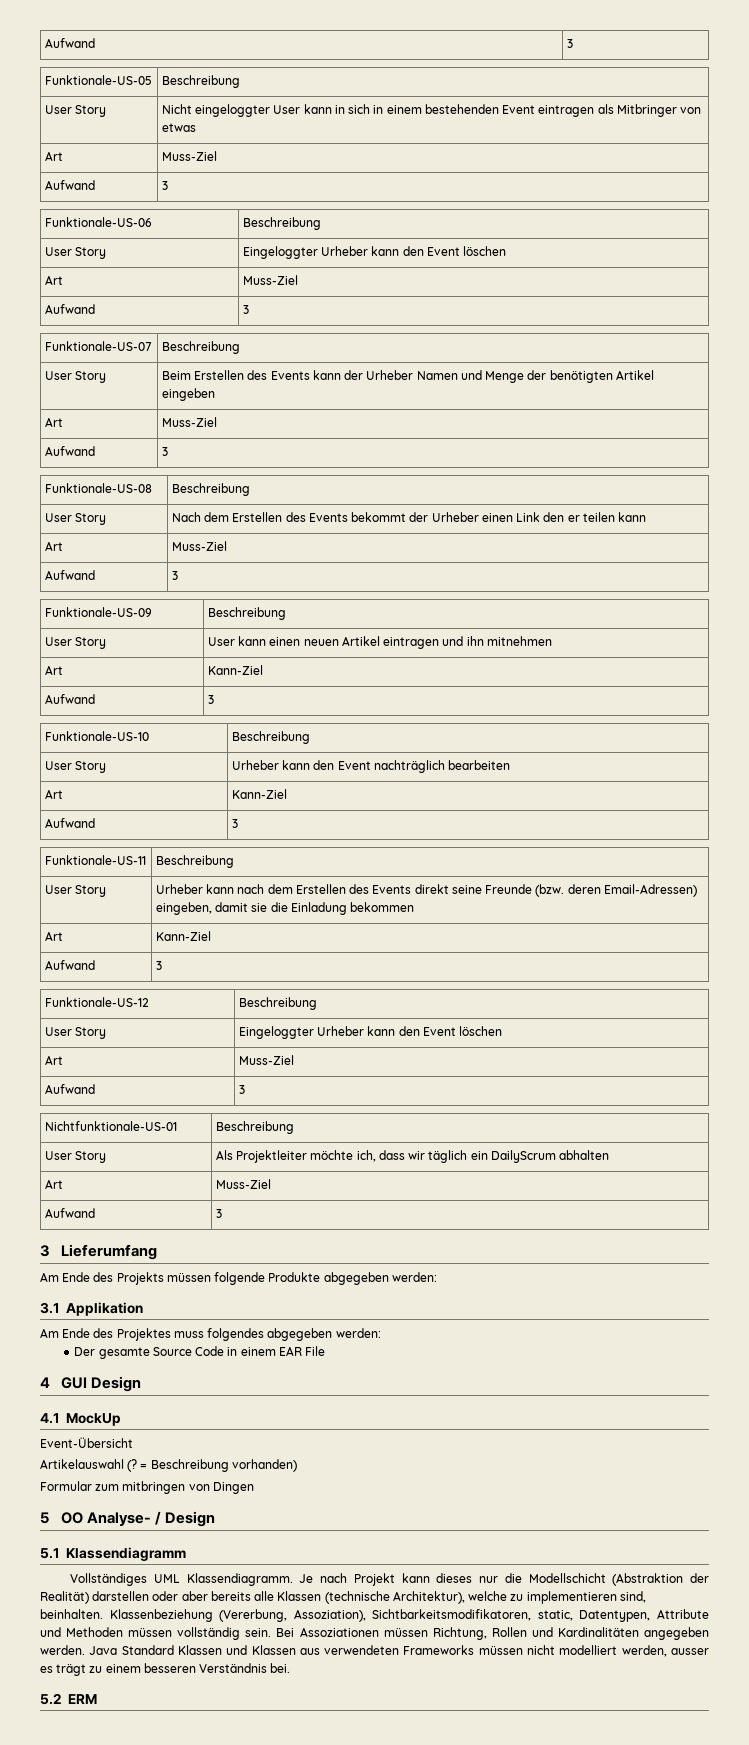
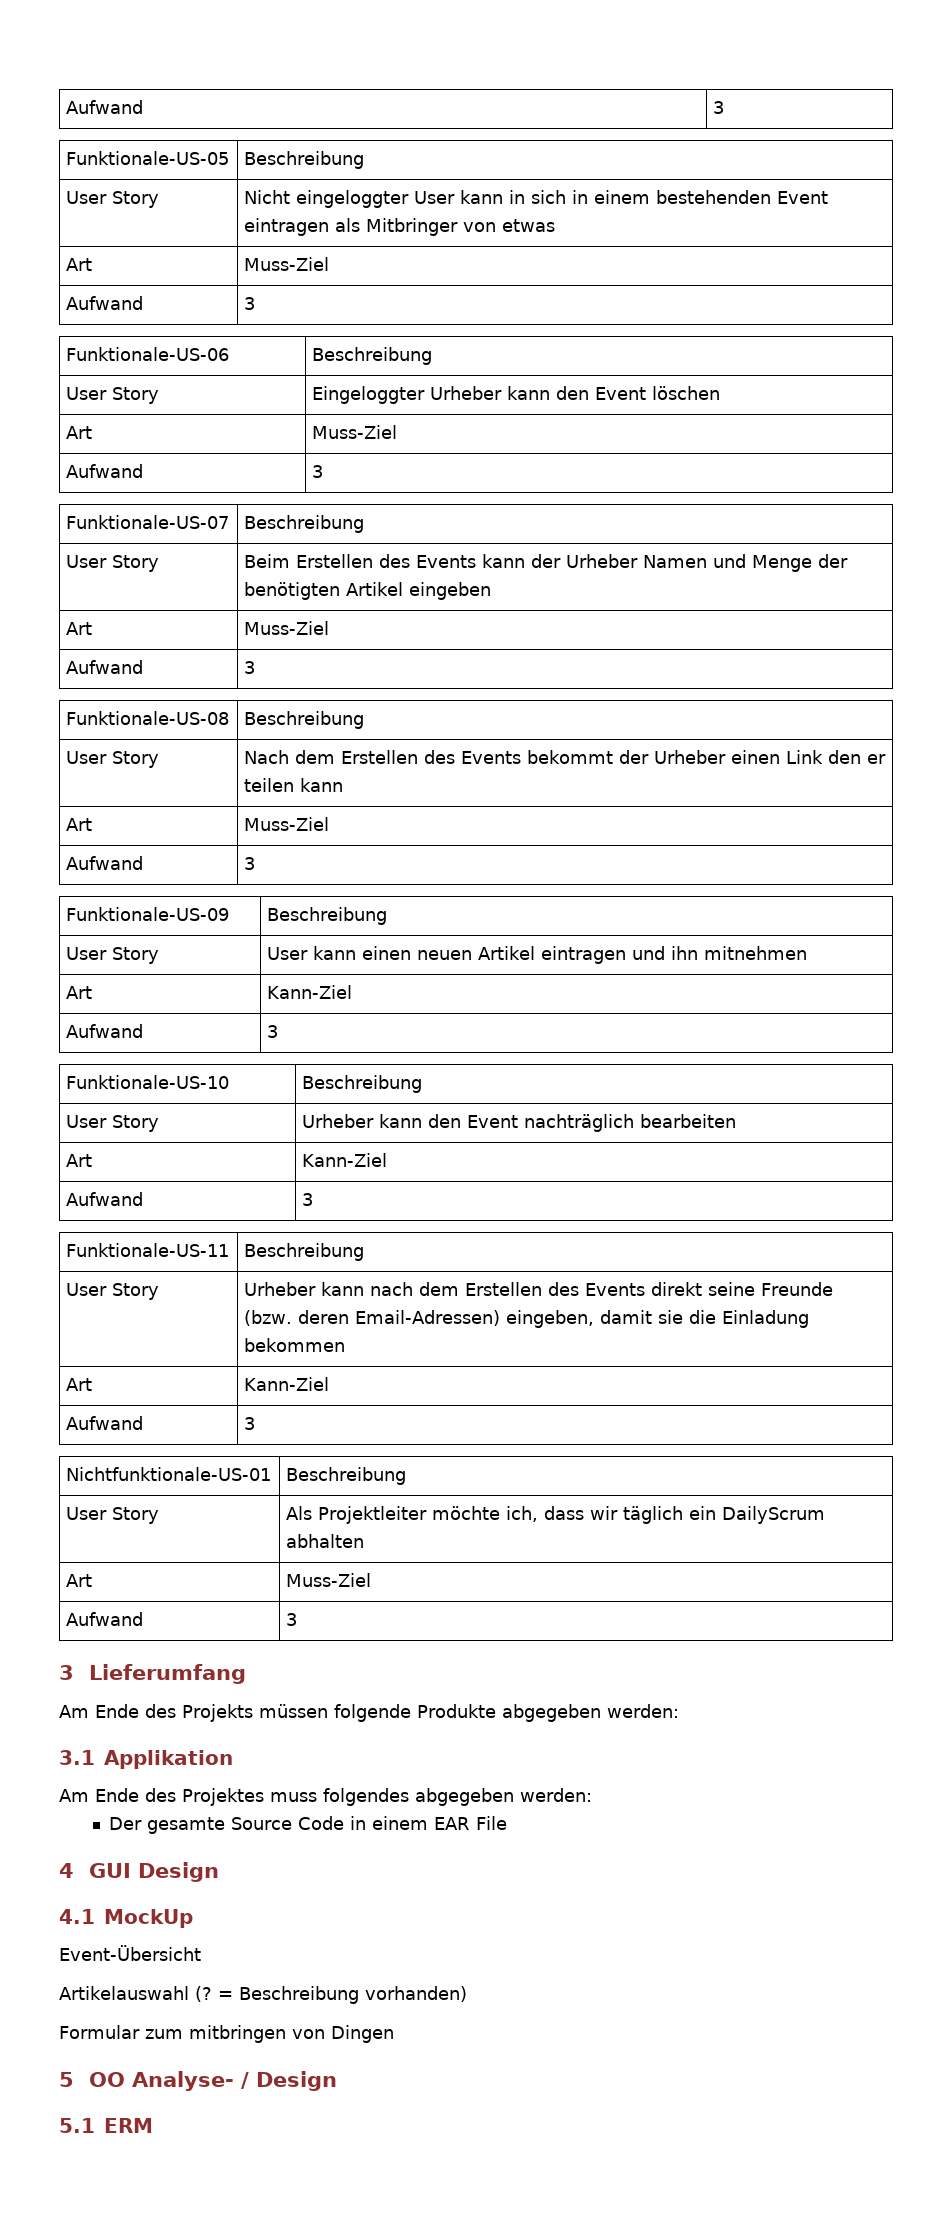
[44,997,149,1007] [238,997,317,1010] [44,1027,107,1039] [238,1026,503,1039] [44,1055,63,1065] [238,1055,294,1065] [44,1084,95,1094] [238,1085,245,1094] // Funktionale-US-12 | Beschreibung // User Story | Eingeloggter Urheber kann den Event löschen // Art | Muss-Ziel // Aufwand | 3 -> (256, 1423) none
[66,1547,186,1561] [70,1573,709,1586] [40,1591,646,1604] [40,1609,709,1622] [40,1627,709,1640] [40,1645,709,1657] [40,1663,291,1676] [40,1693,62,1705] Klassendiagramm // Vollständiges UML Klassendiagramm. Je nach Projekt kann dieses nur die Modellschicht (Abstraktion der Realität) darstellen oder aber bereits alle Klassen (technische Architektur), welche zu implementieren sind, beinhalten. Klassenbeziehung (Vererbung, Assoziation), Sichtbarkeitsmodifikatoren, static, Datentypen, Attribute und Methoden müssen vollständig sein. Bei Assoziationen müssen Richtung, Rollen und Kardinalitäten angegeben werden. Java Standard Klassen und Klassen aus verwendeten Frameworks müssen nicht modelliert werden, ausser es trägt zu einem besseren Verständnis bei. // 5.2 -> (95, 2125) none

